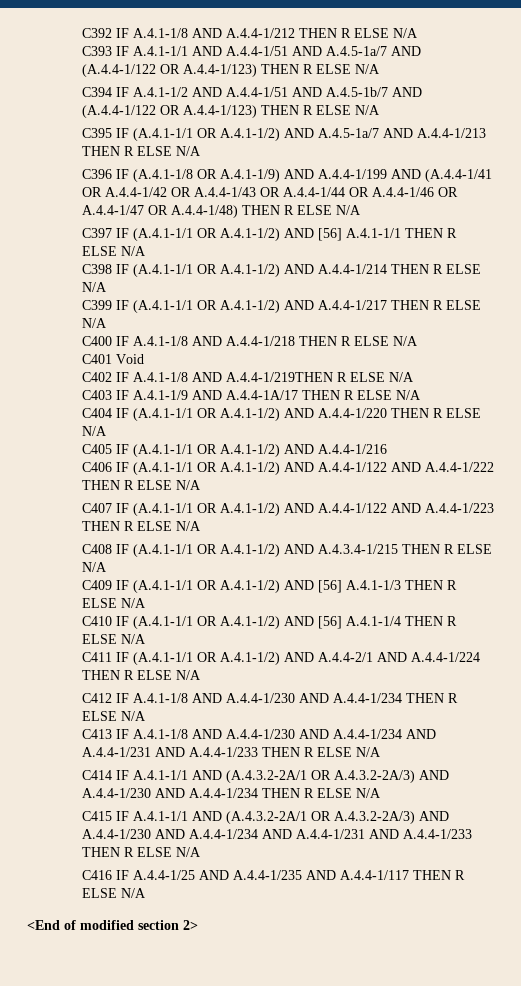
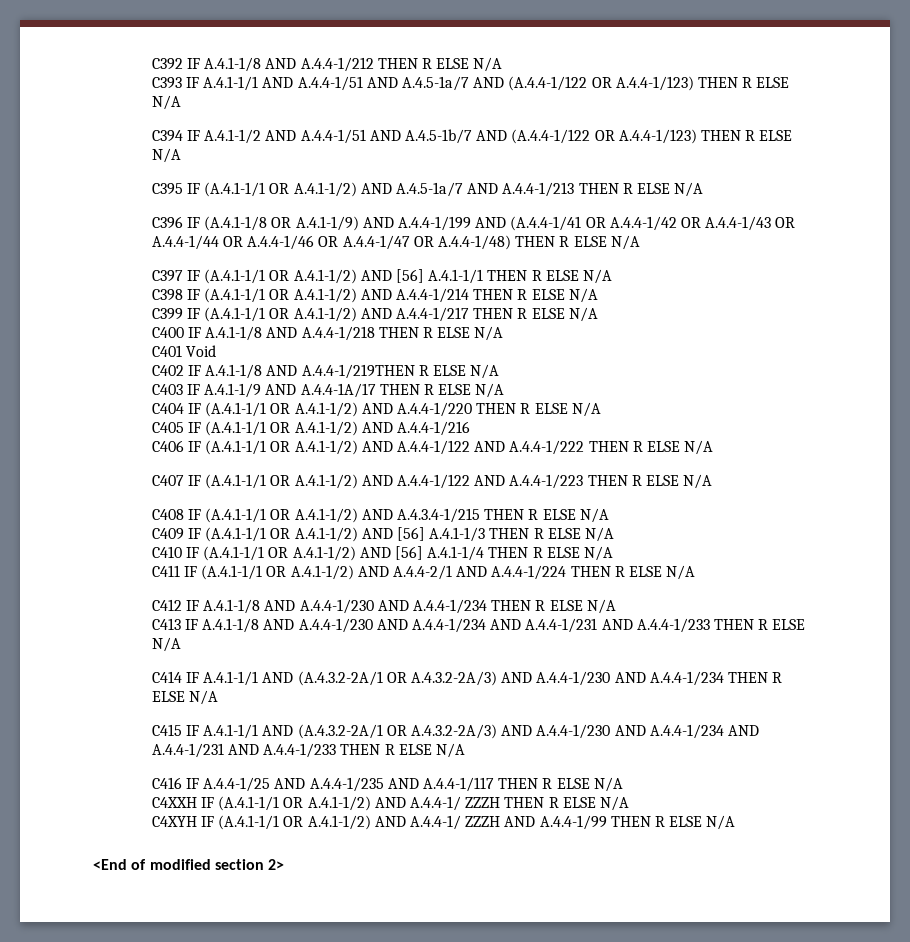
(146, 893) none -> [151,796,629,811] [151,815,736,830] // C4XXH IF (A.4.1-1/1 OR A.4.1-1/2) AND A.4.4-1/ ZZZH THEN R ELSE N/A // C4XYH IF (A.4.1-1/1 OR A.4.1-1/2) AND A.4.4-1/ ZZZH AND A.4.4-1/99 THEN R ELSE N/A

